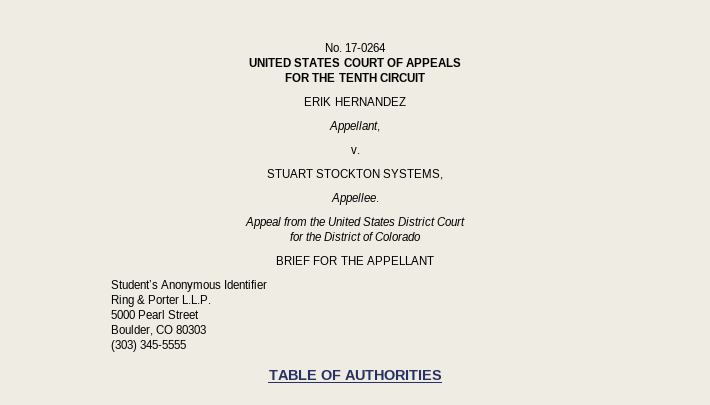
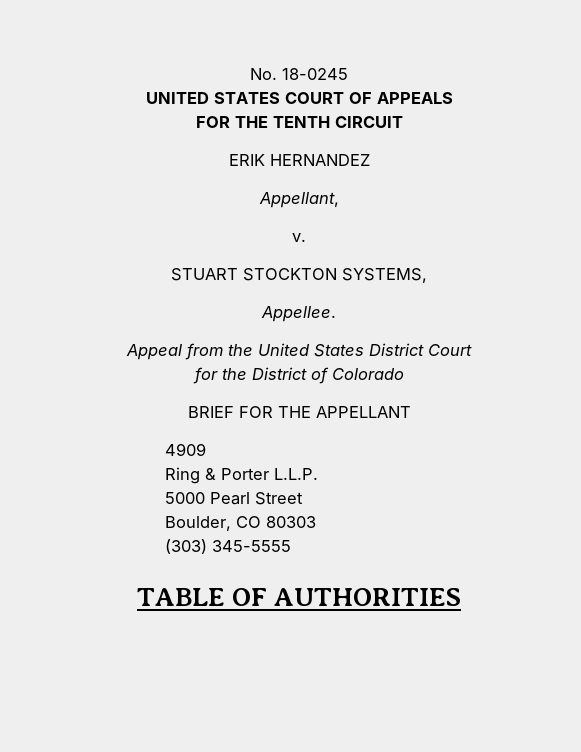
[345,43,387,52] 17-0264 -> [282,68,348,80] 18-0245
[111,280,268,292] Student’s Anonymous Identifier -> [164,443,206,456] 4909

